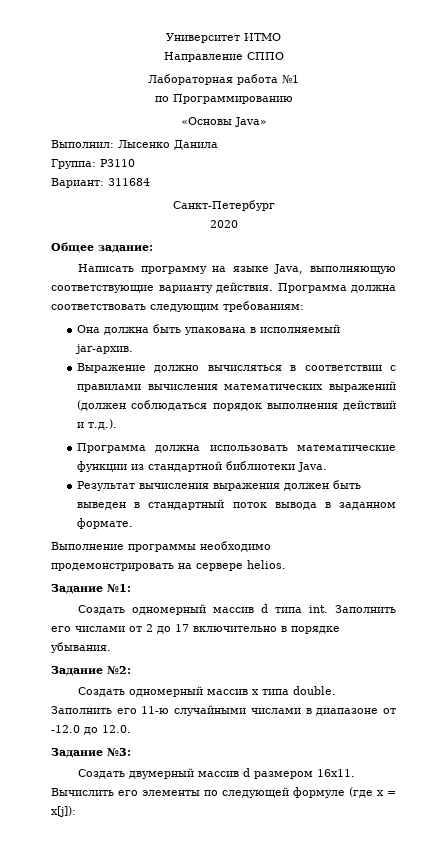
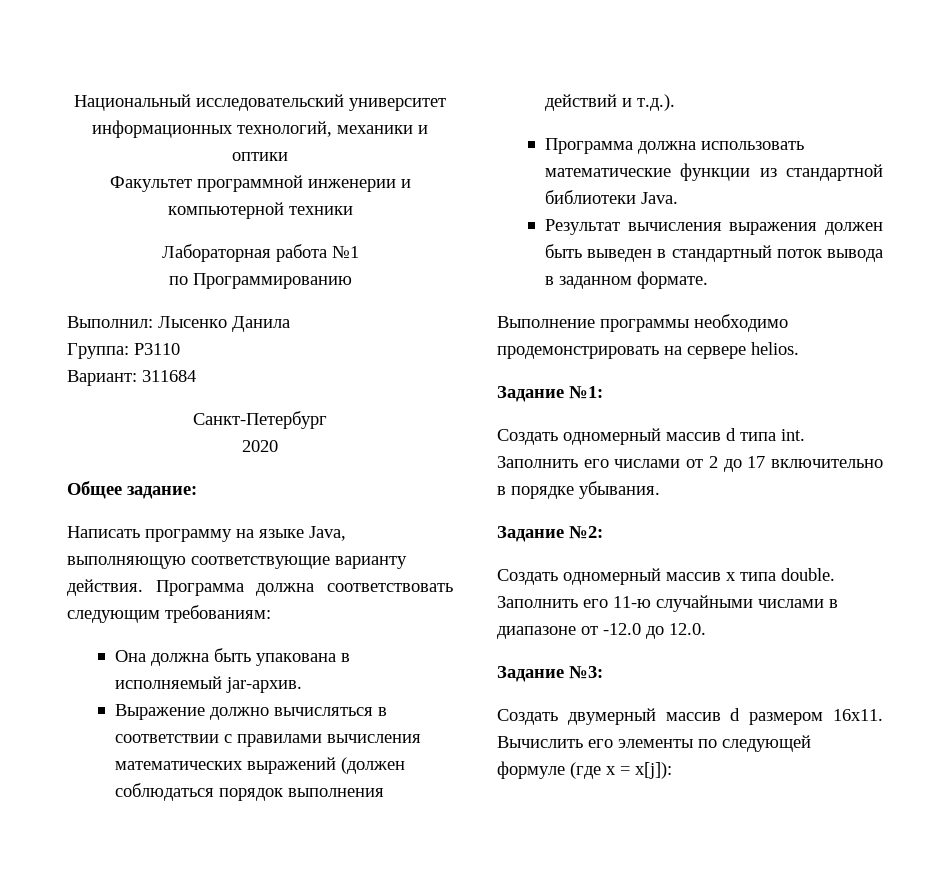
[166,33,281,43] [163,52,284,62] Университет ИТМО // Направление СППО -> [74,94,446,111] [92,120,428,138] [232,152,288,161] [109,175,411,192] [167,202,353,219] Национальный исследовательский университет информационных технологий, механики и оптики // Факультет программной инженерии и компьютерной техники
[180,117,267,127] // «Основы Java» -> (352, 281) none

